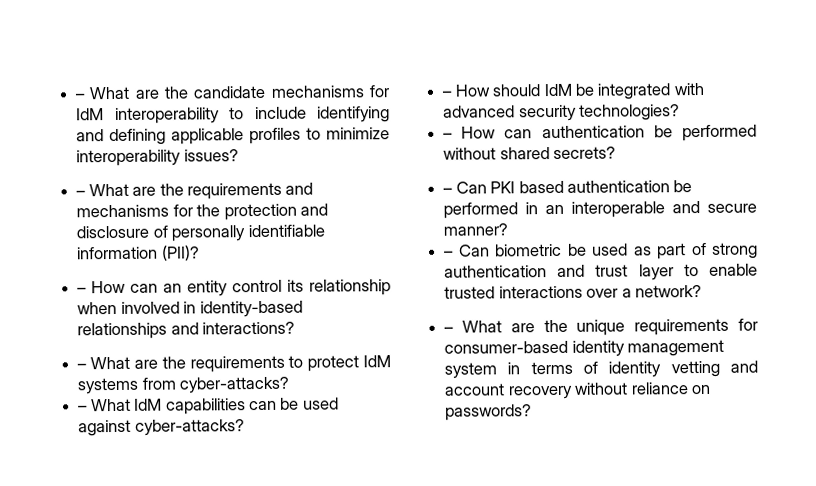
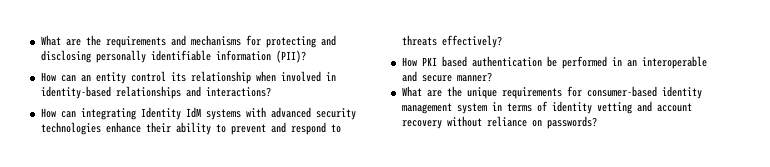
[75,85,391,100] [76,106,391,124] [76,127,391,146] [76,149,239,167] [76,190,87,197] – What are the candidate mechanisms for IdM interoperability to include identifying and defining applicable profiles to minimize interoperability issues? // – -> (40, 40) none
[196,203,328,221] [76,225,168,239] the protection and disclosure of -> [265,35,336,48] [40,50,91,63] protecting and disclosing
[77,287,88,294] – -> (306, 56) none
[77,355,391,373] [77,376,291,395] [78,397,339,415] [78,419,245,437] [442,82,704,100] [443,104,681,122] [443,124,757,142] [443,146,617,160] [443,181,487,194] – What are the requirements to protect IdM systems from cyber-attacks? // – What IdM capabilities can be used against cyber-attacks? // – How should IdM be integrated with advanced security technologies? // – How can authentication be performed without shared secrets? // – Can -> [40,107,356,120] [40,122,341,135] [401,35,502,48] [401,57,417,67] How can integrating Identity IdM systems with advanced security technologies enhance their ability to prevent and respond to threats effectively? // How
[444,242,758,260] [444,263,758,281] [444,285,702,299] [444,326,455,333] – Can biometric be used as part of strong authentication and trust layer to enable trusted interactions over a network? // – -> (492, 77) none

